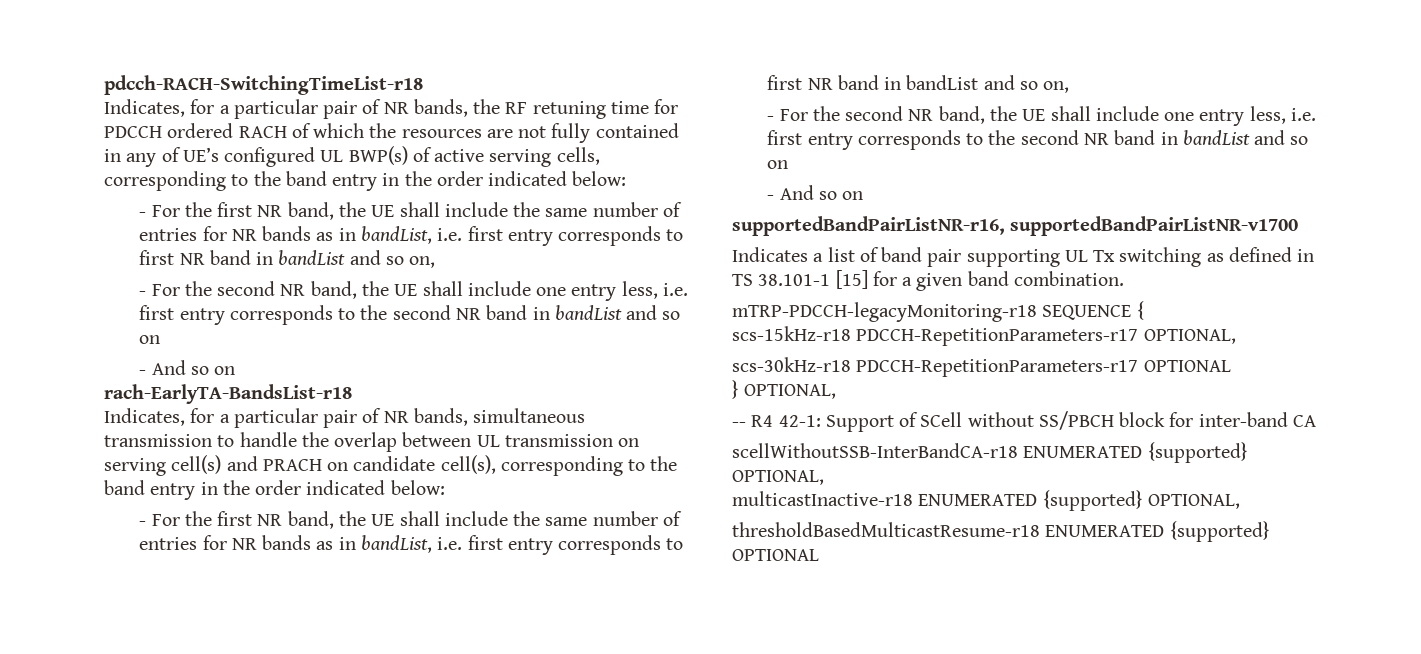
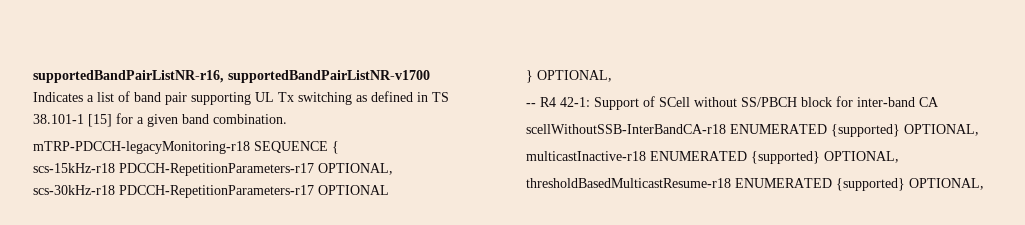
[104,75,423,95] [104,99,679,119] [104,123,679,143] [104,146,600,167] [104,171,627,191] [139,202,682,220] [139,226,684,246] [139,250,436,268] [139,281,688,301] [139,305,681,325] [139,335,161,344] [139,360,236,375] [104,384,352,404] [104,408,586,428] [104,432,640,452] [104,455,678,476] [104,480,445,500] [139,511,682,529] [139,535,684,555] [767,75,1070,93] [767,106,1316,126] [767,130,1309,150] [767,160,789,169] [767,185,864,200] pdcch-RACH-SwitchingTimeList-r18 // Indicates, for a particular pair of NR bands, the RF retuning time for PDCCH ordered RACH of which the resources are not fully contained in any of UE’s configured UL BWP(s) of active serving cells, corresponding to the band entry in the order indicated below: // - For the first NR band, the UE shall include the same number of entries for NR bands as in bandList, i.e. first entry corresponds to first NR band in bandList and so on, // - For the second NR band, the UE shall include one entry less, i.e. first entry corresponds to the second NR band in bandList and so on // - And so on // rach-EarlyTA-BandsList-r18 // Indicates, for a particular pair of NR bands, simultaneous transmission to handle the overlap between UL transmission on serving cell(s) and PRACH on candidate cell(s), corresponding to the band entry in the order indicated below: // - For the first NR band, the UE shall include the same number of entries for NR bands as in bandList, i.e. first entry corresponds to first NR band in bandList and so on, // - For the second NR band, the UE shall include one entry less, i.e. first entry corresponds to the second NR band in bandList and so on // - And so on // -> (33, 76) none
[732,549,819,561] OPTIONAL -> [909,178,984,190] OPTIONAL,

